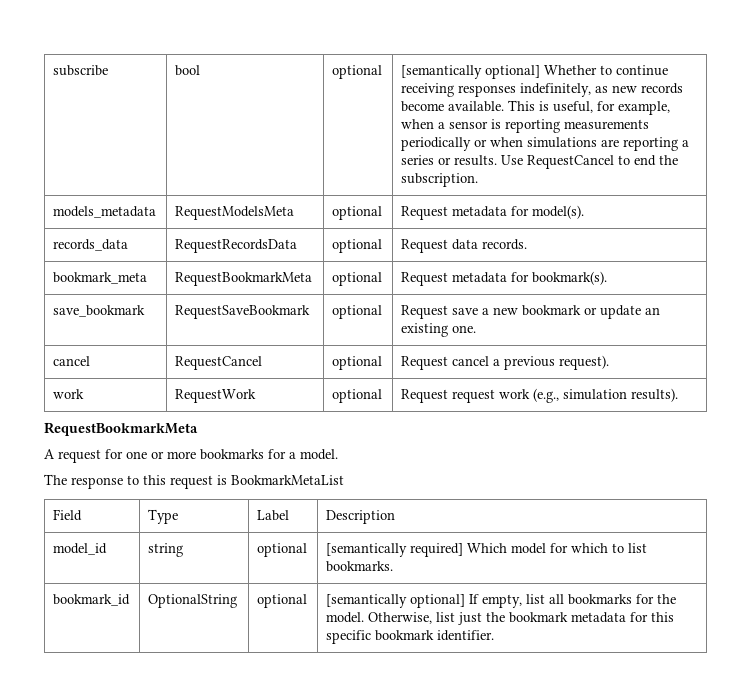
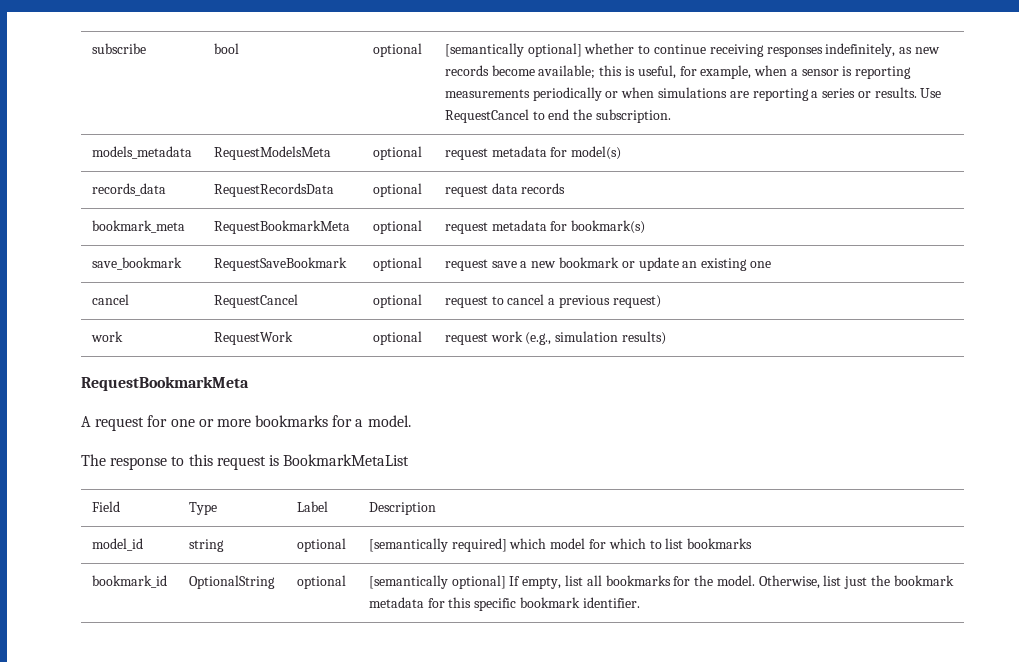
[544,65,598,75] Whether -> [584,43,635,54] whether
[448,100,536,112] available. This -> [538,65,623,79] available; this
[401,205,585,220] Request metadata for model(s). -> [444,146,622,160] request metadata for model(s)
[401,239,528,253] Request data records. -> [444,183,566,197] request data records
[401,271,608,286] Request metadata for bookmark(s). -> [444,220,646,234] request metadata for bookmark(s)
[401,305,449,319] Request -> [444,259,488,271] request
[452,325,477,333] one. -> [749,261,771,268] one
[401,356,449,370] Request -> [444,296,504,308] request to
[559,355,610,370] request). -> [612,295,661,308] request)
[401,389,449,403] Request -> (422, 338) none
[631,388,679,402] results). -> [622,331,667,345] results)
[467,543,508,553] Which -> [509,538,547,549] which
[326,561,394,572] bookmarks. -> [687,538,753,549] bookmarks

